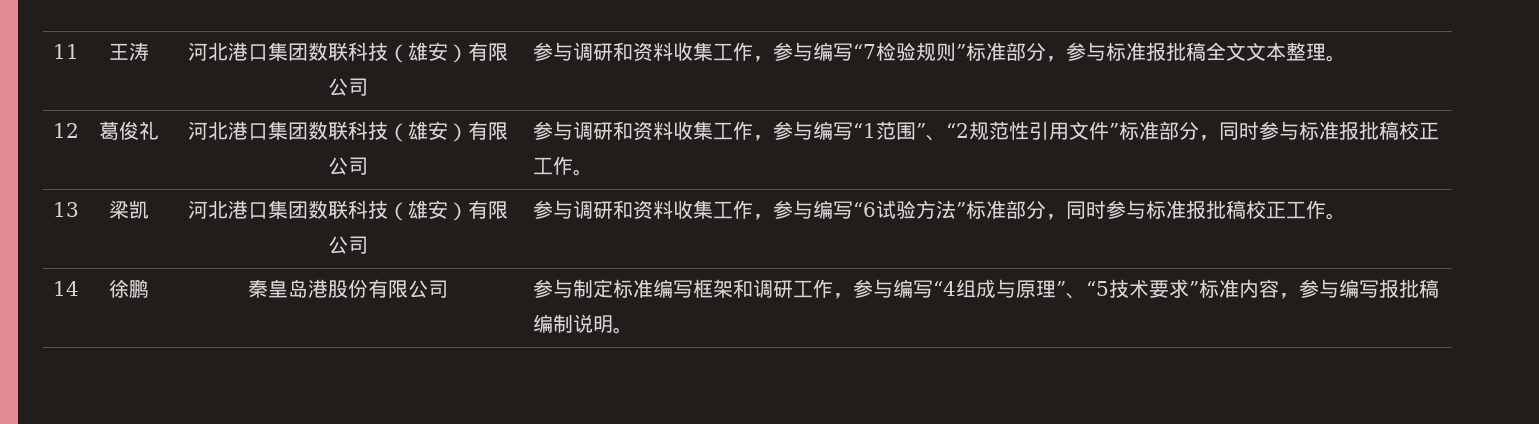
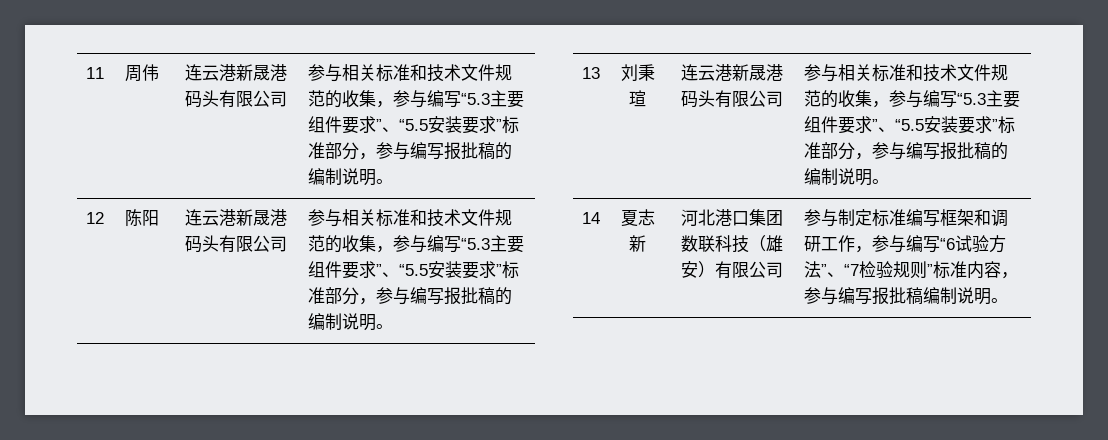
[109,42,149,61] [187,42,508,63] [327,78,368,96] [532,42,1346,62] [52,123,79,138] [99,121,159,140] [187,121,508,142] [327,157,368,175] [532,121,1439,141] [532,156,593,176] [52,202,79,217] [109,200,149,219] [187,200,508,221] [327,236,368,254] [532,200,1346,220] [52,281,79,296] [109,279,149,298] [247,279,448,298] 王涛 | 河北港口集团数联科技（雄安）有限公司 | 参与调研和资料收集工作，参与编写“7检验规则”标准部分，参与标准报批稿全文文本整理。 // 12 | 葛俊礼 | 河北港口集团数联科技（雄安）有限公司 | 参与调研和资料收集工作，参与编写“1范围”、“2规范性引用文件”标准部分，同时参与标准报批稿校正工作。 // 13 | 梁凯 | 河北港口集团数联科技（雄安）有限公司 | 参与调研和资料收集工作，参与编写“6试验方法”标准部分，同时参与标准报批稿校正工作。 // 14 | 徐鹏 | 秦皇岛港股份有限公司 -> [124,64,159,82] [184,64,287,81] [184,90,287,108] [308,64,513,82] [308,90,525,108] [308,116,520,134] [308,142,513,160] [308,168,394,186] [86,212,104,224] [124,209,159,227] [184,209,287,226] [184,235,287,253] [308,209,513,227] [308,235,525,253] [308,261,520,279] [308,287,513,305] [308,313,394,331] [582,67,600,79] [620,64,655,81] [629,90,646,107] [680,64,783,81] [680,90,783,108] [804,64,1009,82] [804,90,1021,108] [804,116,1016,134] [804,142,1009,160] [804,168,890,186] [582,212,600,224] [620,209,655,226] [629,235,646,252] [680,209,783,226] [680,235,783,253] [680,261,783,279] 周伟 | 连云港新晟港码头有限公司 | 参与相关标准和技术文件规范的收集，参与编写“5.3主要组件要求”、“5.5安装要求”标准部分，参与编写报批稿的编制说明。 // 12 | 陈阳 | 连云港新晟港码头有限公司 | 参与相关标准和技术文件规范的收集，参与编写“5.3主要组件要求”、“5.5安装要求”标准部分，参与编写报批稿的编制说明。 // 13 | 刘秉瑄 | 连云港新晟港码头有限公司 | 参与相关标准和技术文件规范的收集，参与编写“5.3主要组件要求”、“5.5安装要求”标准部分，参与编写报批稿的编制说明。 // 14 | 夏志新 | 河北港口集团数联科技（雄安）有限公司
[932,279,1189,299] “4组成与原理”、“5技术要求 -> [940,235,1007,253] [804,261,928,279] “6试验方法”、“7检验规则

